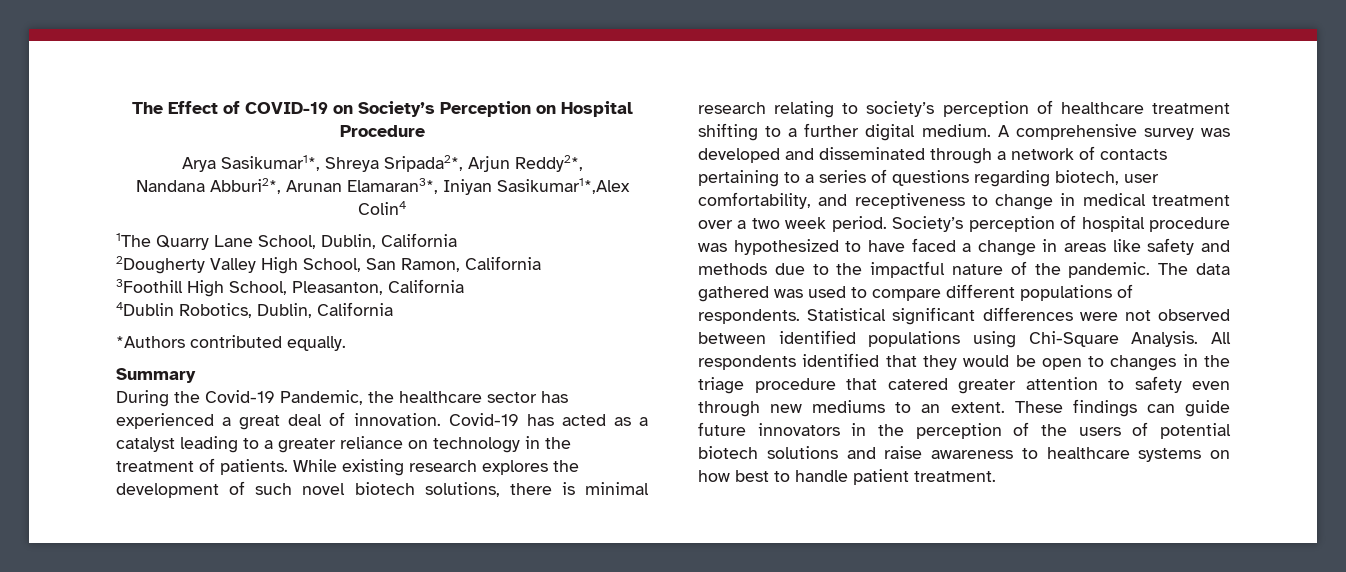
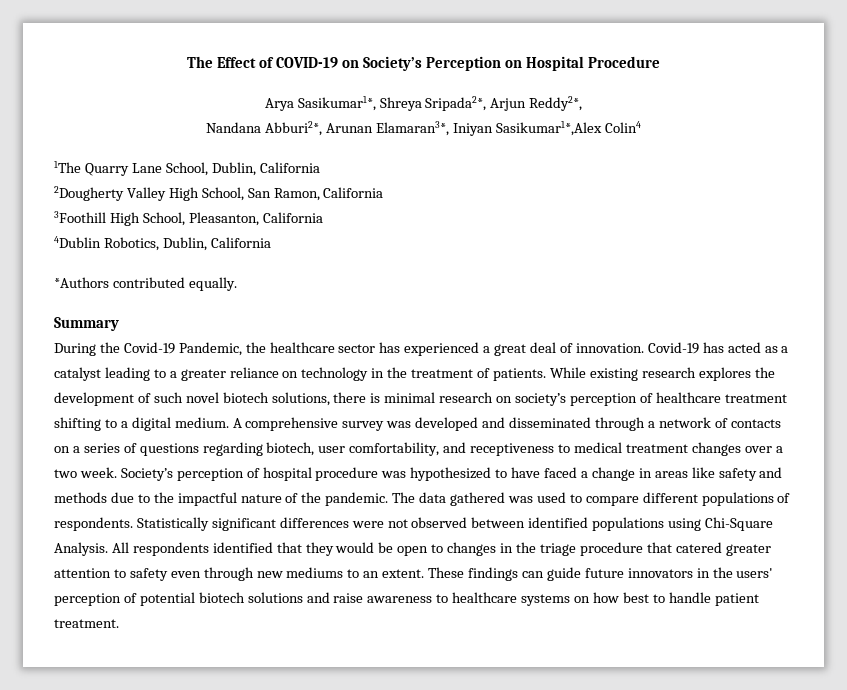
[774,101,859,118] relating to -> [496,396,513,403] on
[804,123,860,137] further -> (128, 424) none
[698,170,800,187] pertaining to -> [54,446,70,453] on
[995,193,1076,210] change in -> (571, 448) none
(1230, 200) none -> [691,442,741,456] changes
[785,216,887,232] week period. -> [79,467,117,478] week.
[807,308,887,321] Statistical -> [136,517,209,531] Statistically
[915,422,1149,439] perception of the users of -> [736,568,774,578] [54,593,137,606] users' perception of

